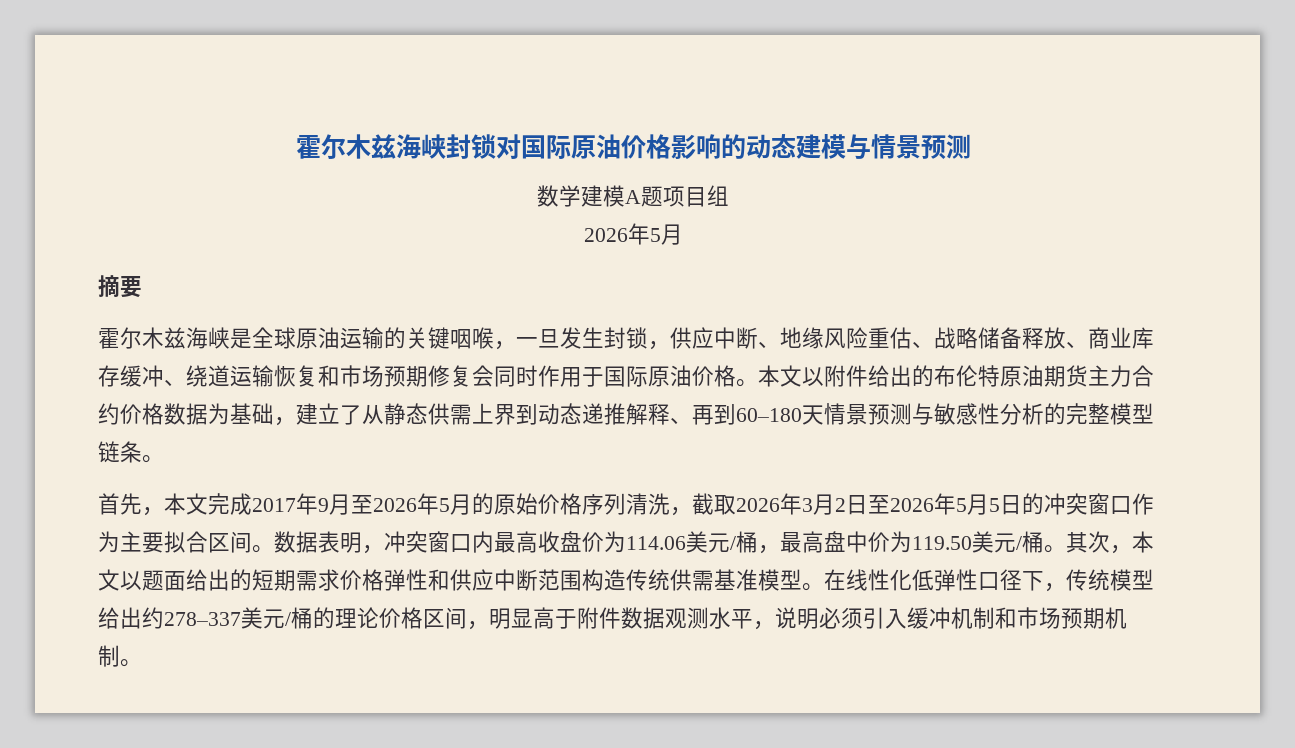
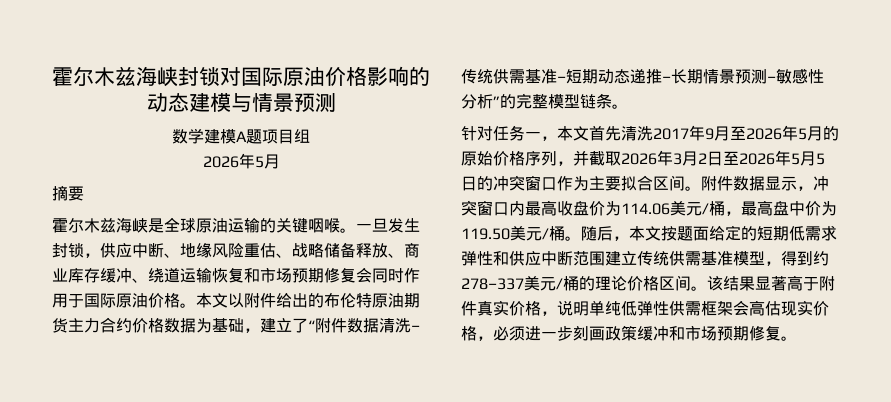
[494,341,516,350] ， -> [340,228,356,233] 。
[362,403,934,425] 从静态供需上界到动态递推解释、再到60–180天情景预测与 -> [308,318,420,333] [461,69,776,84] “附件数据清洗–传统供需基准–短期动态递推–长期情景预测–
(1044, 414) none -> [493,96,500,107] ”
[98,493,252,516] 首先，本文完成 -> [461,125,653,141] 针对任务一，本文首先清洗
[626,493,692,516] 清洗， -> [557,150,589,166] ，并
[274,531,362,553] 数据表明 -> [701,176,797,191] 附件数据显示
[1066,531,1154,554] [98,569,384,591] 其次，本文以题面给出的短期需求价格 -> [581,225,837,241] 随后，本文按题面给定的短期低需求
[582,569,626,591] 构造 -> [605,251,637,266] 建立
[802,569,1154,592] [98,607,142,629] 。在线性化低弹性口径下，传统模型给出 -> [765,251,813,266] ，得到
[467,607,1127,630] [98,645,120,667] ，明显高于附件数据观测水平，说明必须引入缓冲机制和市场预期机制 -> [691,275,835,291] [461,300,829,316] [461,325,781,341] 。该结果显著高于附件真实价格，说明单纯低弹性供需框架会高估现实价格，必须进一步刻画政策缓冲和市场预期修复

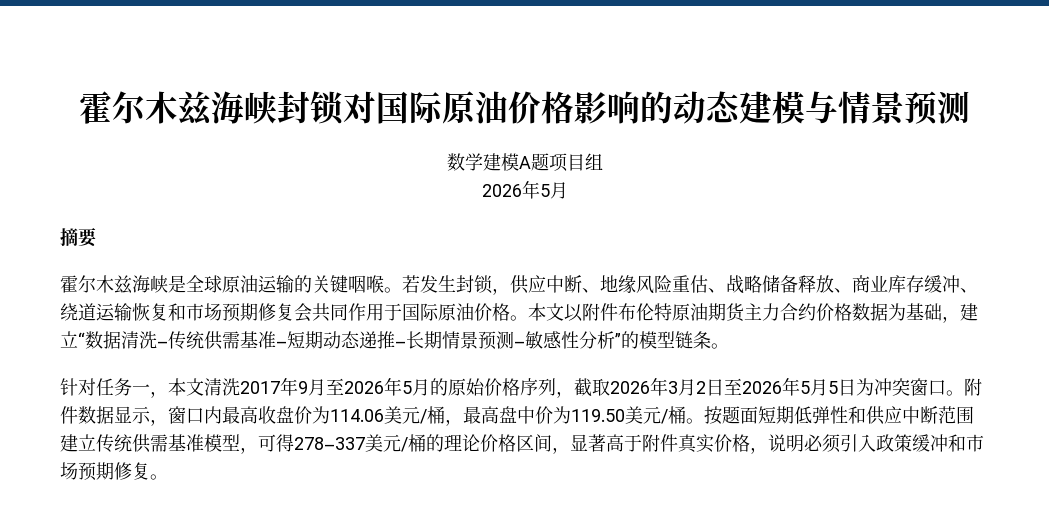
[356,218,388,232] 一旦 -> [402,275,420,293] 若
[372,268,404,283] 同时 -> [312,303,348,322] 共同
[276,292,324,308] 给出的 -> (618, 312) none
[292,318,347,333] 了“附件 -> [78,332,85,347] “
[516,93,548,109] 完整 -> (639, 340) none
[589,126,621,141] 首先 -> (204, 387) none
[573,150,589,166] 并 -> (574, 394) none
[477,175,685,191] 的冲突窗口作为主要拟合区间 -> [856,378,946,396] 为冲突窗口
[813,176,829,191] [461,200,477,216] 冲突 -> (168, 422) none
[581,225,837,241] 随后，本文按题面给定的短期低需求 -> [704,406,812,425] 按题面短期低
[781,251,829,266] 得到约 -> [258,434,294,452] 可得
[691,276,755,291] 。该结果 -> [552,447,570,454] ，
[589,300,829,316] [461,326,605,341] 单纯低弹性供需框架会高估现实价格，必须进一步刻画 -> [804,434,876,453] 必须引入

